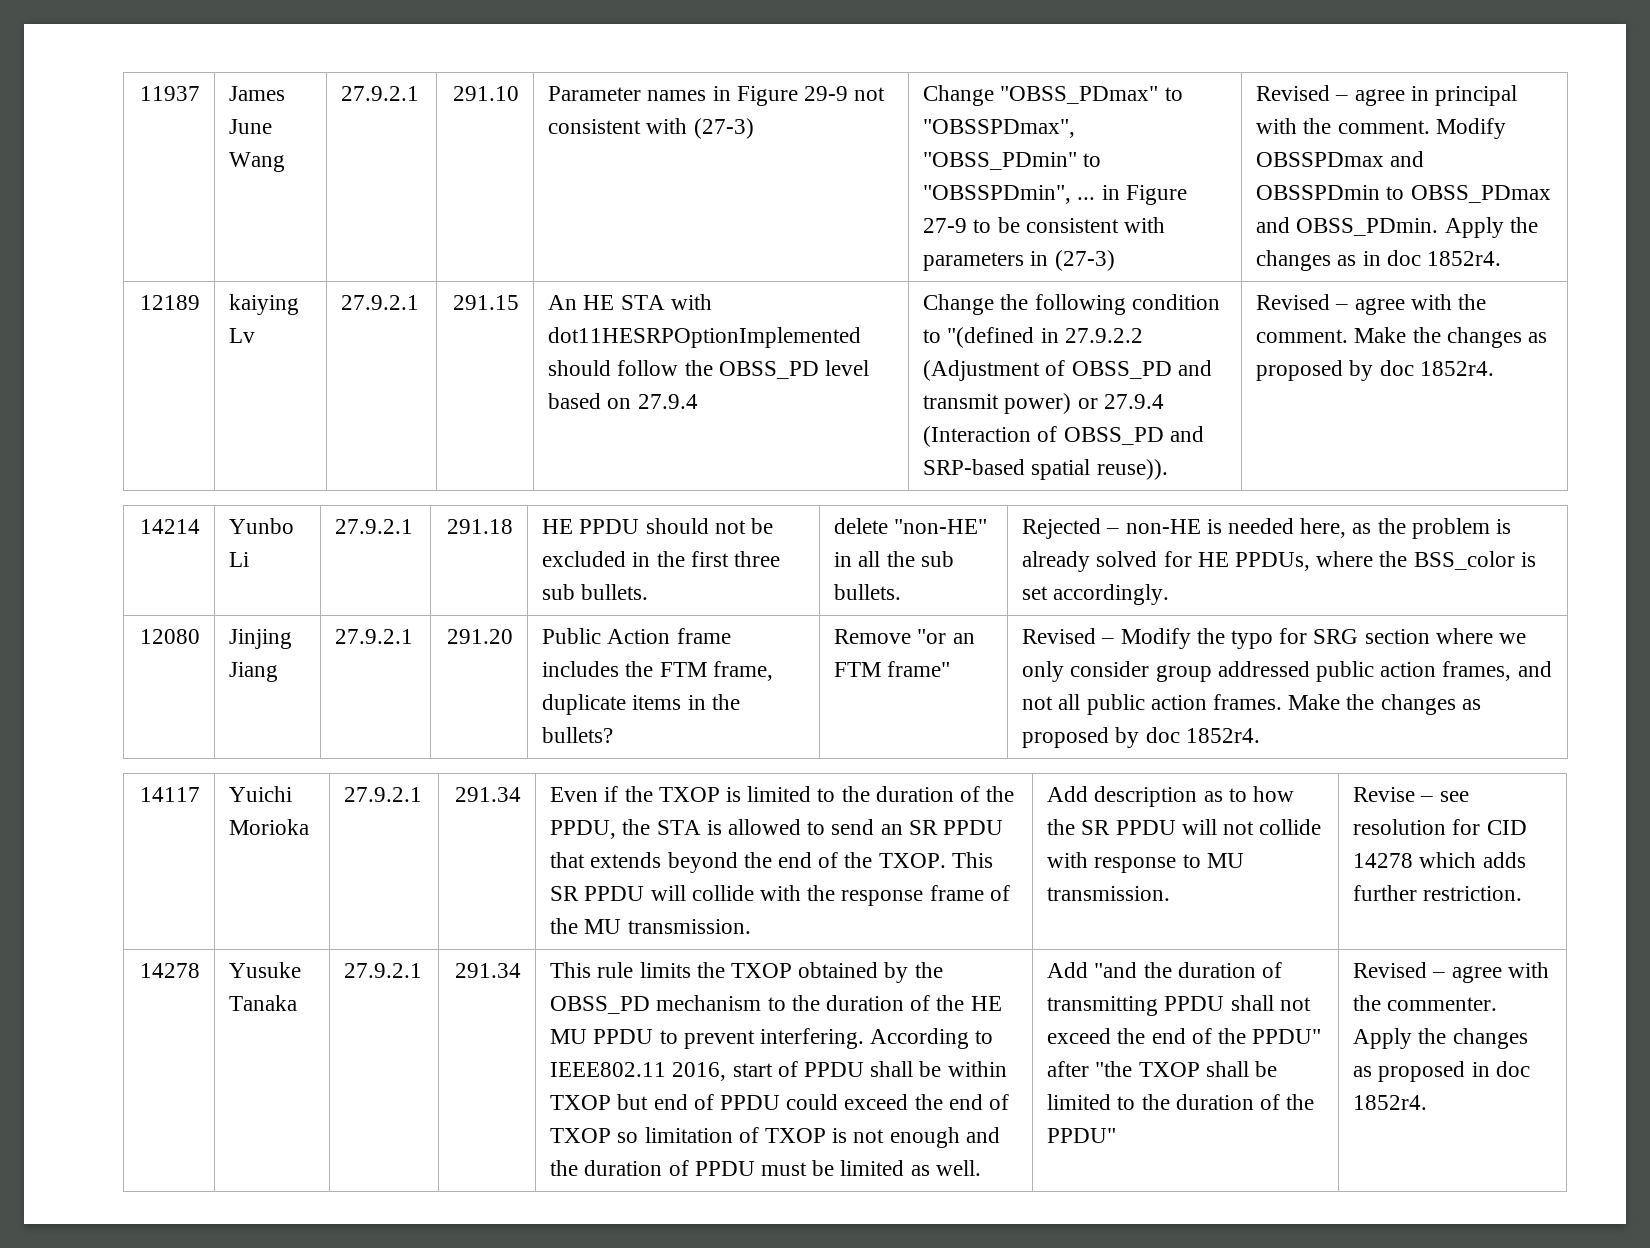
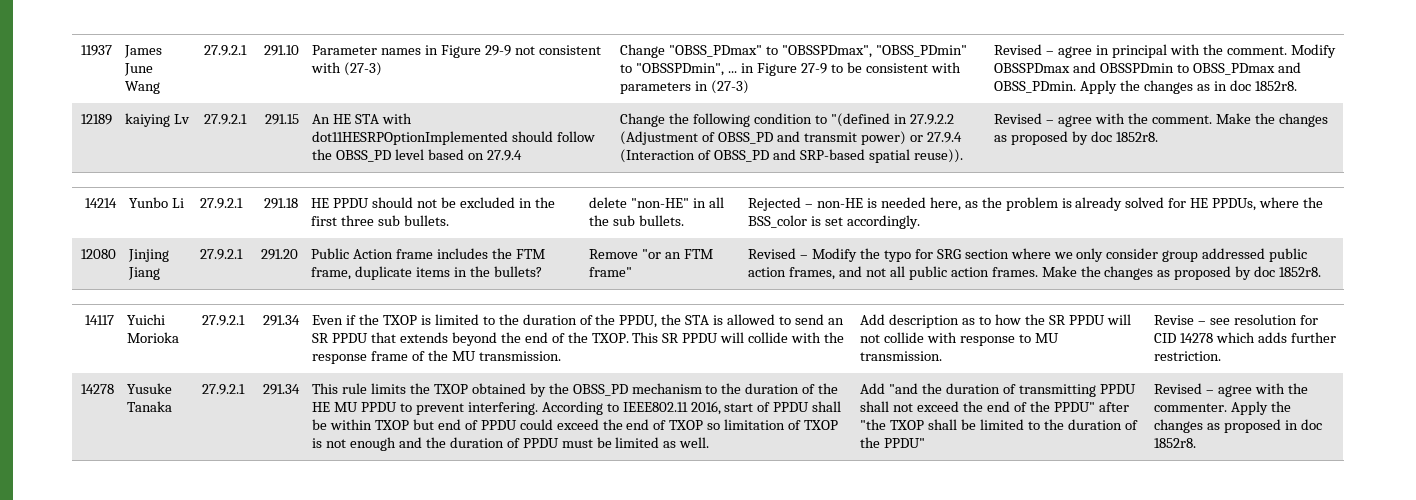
[1427,251,1502,266] 1852r4. -> [1254,81,1297,91] 1852r8.
[1419,361,1494,376] 1852r4. -> [1115,132,1158,142] 1852r8.
[1185,728,1260,743] 1852r4. -> [1279,267,1322,277] 1852r8.
[1353,1095,1428,1110] 1852r4. -> [1154,438,1197,448] 1852r8.

